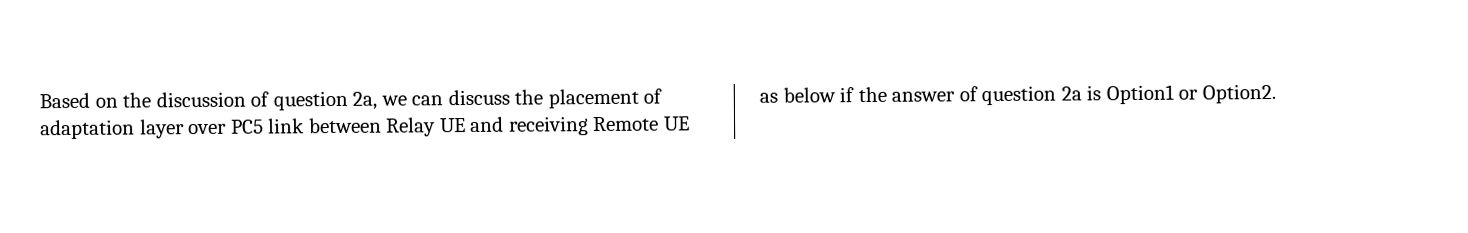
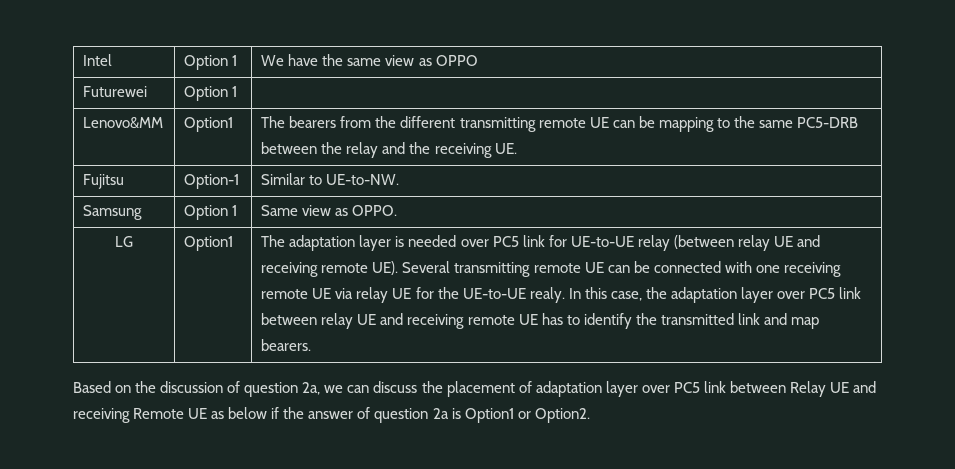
(39, 100) none -> [83,54,113,66] [184,55,238,70] [261,54,478,66] [83,86,148,97] [184,86,238,101] [83,117,164,129] [184,117,234,132] [261,116,858,132] [261,142,517,158] [83,174,125,189] [184,174,240,189] [261,173,400,185] [83,205,143,220] [184,205,238,220] [261,205,398,216] [115,236,133,247] [184,236,234,251] [261,235,820,251] [261,261,841,277] [261,287,862,303] [261,313,819,329] [261,339,312,351] Intel | Option 1 | We have the same view as OPPO // Futurewei | Option 1 | // Lenovo&MM | Option1 | The bearers from the different transmitting remote UE can be mapping to the same PC5-DRB between the relay and the receiving UE. // Fujitsu | Option-1 | Similar to UE-to-NW. // Samsung | Option 1 | Same view as OPPO. // LG | Option1 | The adaptation layer is needed over PC5 link for UE-to-UE relay (between relay UE and receiving remote UE). Several transmitting remote UE can be connected with one receiving remote UE via relay UE for the UE-to-UE realy. In this case, the adaptation layer over PC5 link between relay UE and receiving remote UE has to identify the transmitted link and map bearers. //

